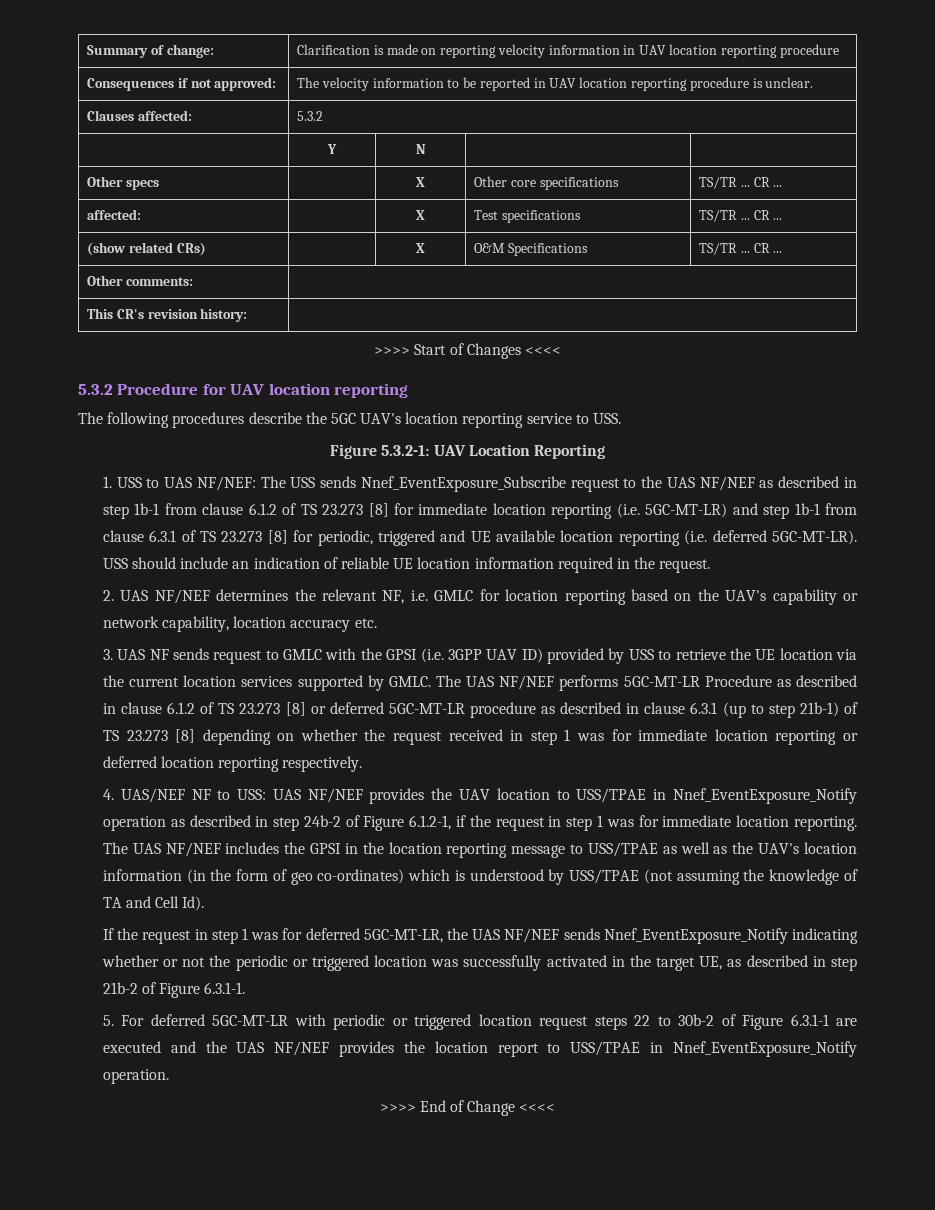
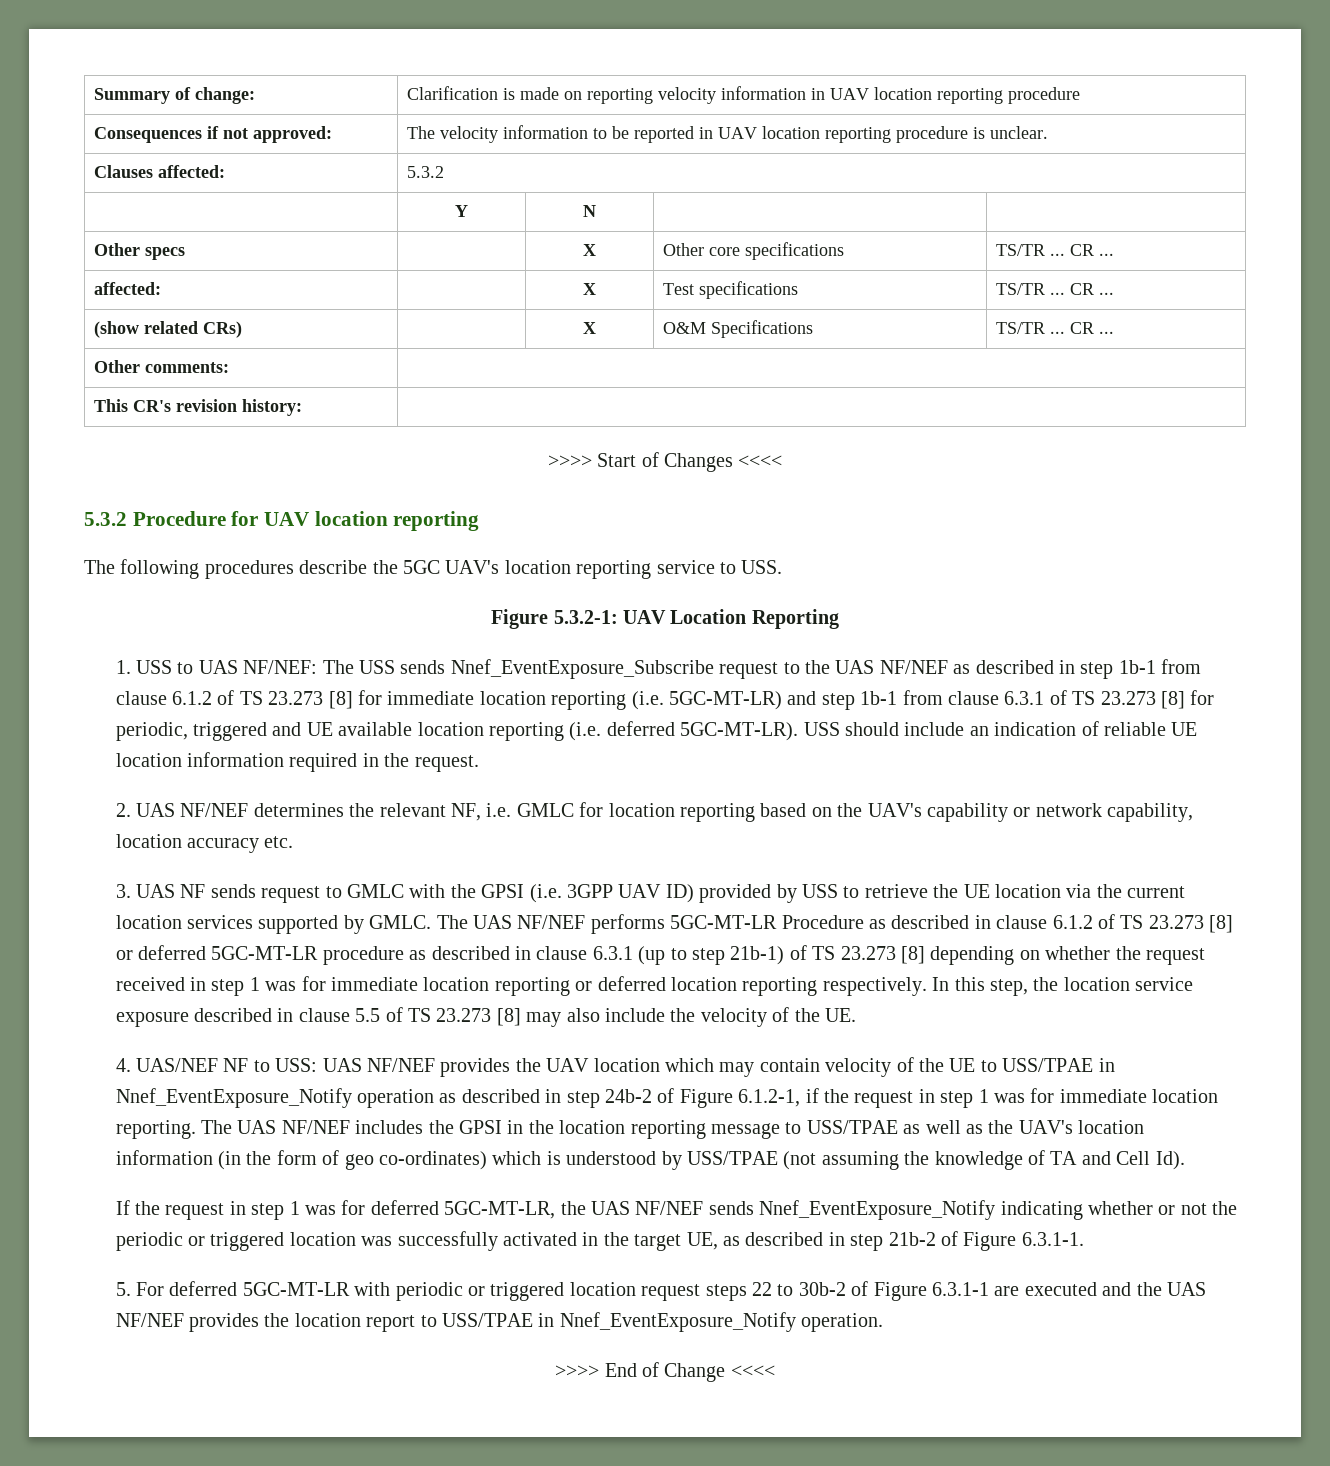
(363, 764) none -> [932,977,1194,996] [115,1007,857,1027] In this step, the location service exposure described in clause 5.5 of TS 23.273 [8] may also include the velocity of the UE.
(550, 794) none -> [665,1057,976,1077] which may contain velocity of the UE

